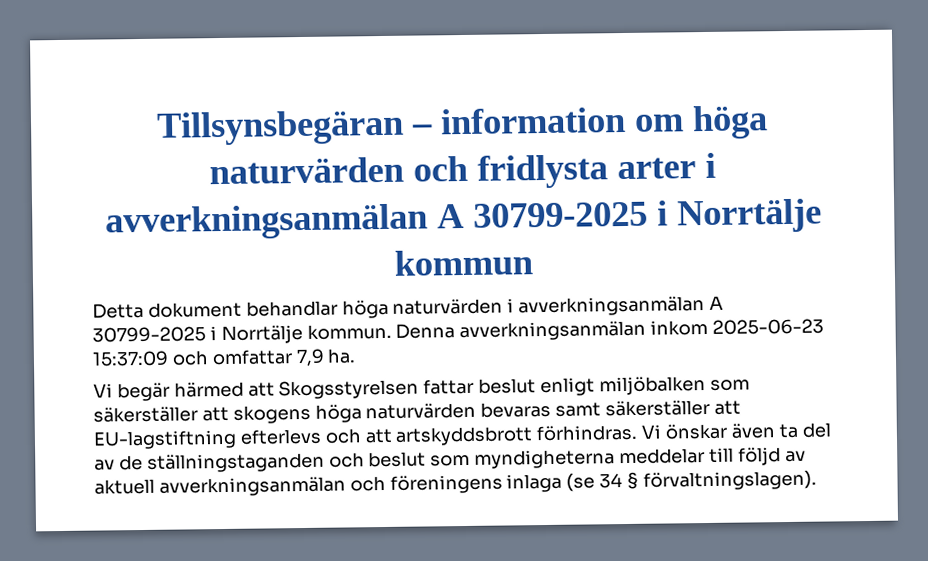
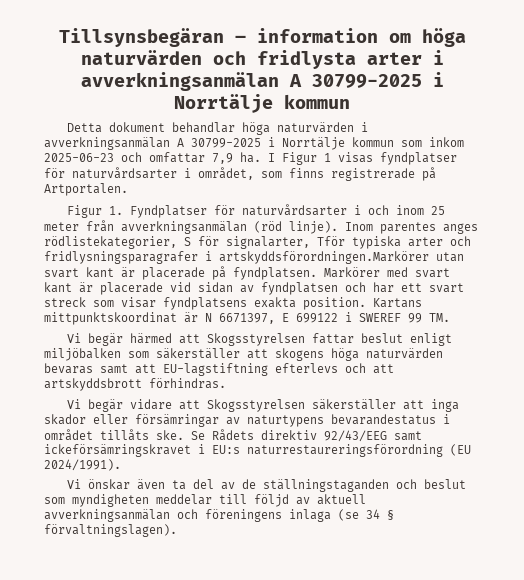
[306,320,647,342] kommun. Denna avverkningsanmälan -> [352,137,422,147] kommun som
[92,350,169,367] 15:37:09 -> (114, 157) none
(357, 356) none -> [268,152,457,165] [44,167,436,181] [44,183,128,196] [66,204,445,218] [44,220,478,234] [44,236,471,249] [44,251,464,264] [44,266,450,280] [44,282,464,295] [44,297,422,310] [44,312,450,325] I Figur 1 visas fyndplatser för naturvårdsarter i området, som finns registrerade på Artportalen. // Figur 1. Fyndplatser för naturvårdsarter i och inom 25 meter från avverkningsanmälan (röd linje). Inom parentes anges rödlistekategorier, S för signalarter, Tför typiska arter och fridlysningsparagrafer i artskyddsförordningen.Markörer utan svart kant är placerade på fyndplatsen. Markörer med svart kant är placerade vid sidan av fyndplatsen och har ett svart streck som visar fyndplatsens exakta position. Kartans mittpunktskoordinat är N 6671397, E 699122 i SWEREF 99 TM.
[605,399,711,417] säkerställer -> (128, 369) none
(638, 433) none -> [66,399,459,412] [44,414,450,427] [44,429,422,442] [44,444,471,457] [44,459,121,471] // Vi begär vidare att Skogsstyrelsen säkerställer att inga skador eller försämringar av naturtypens bevarandestatus i området tillåts ske. Se Rådets direktiv 92/43/EEG samt ickeförsämringskravet i EU:s naturrestaureringsförordning (EU 2024/1991). //
[474,449,616,469] myndigheterna -> [72,494,149,507] myndigheten

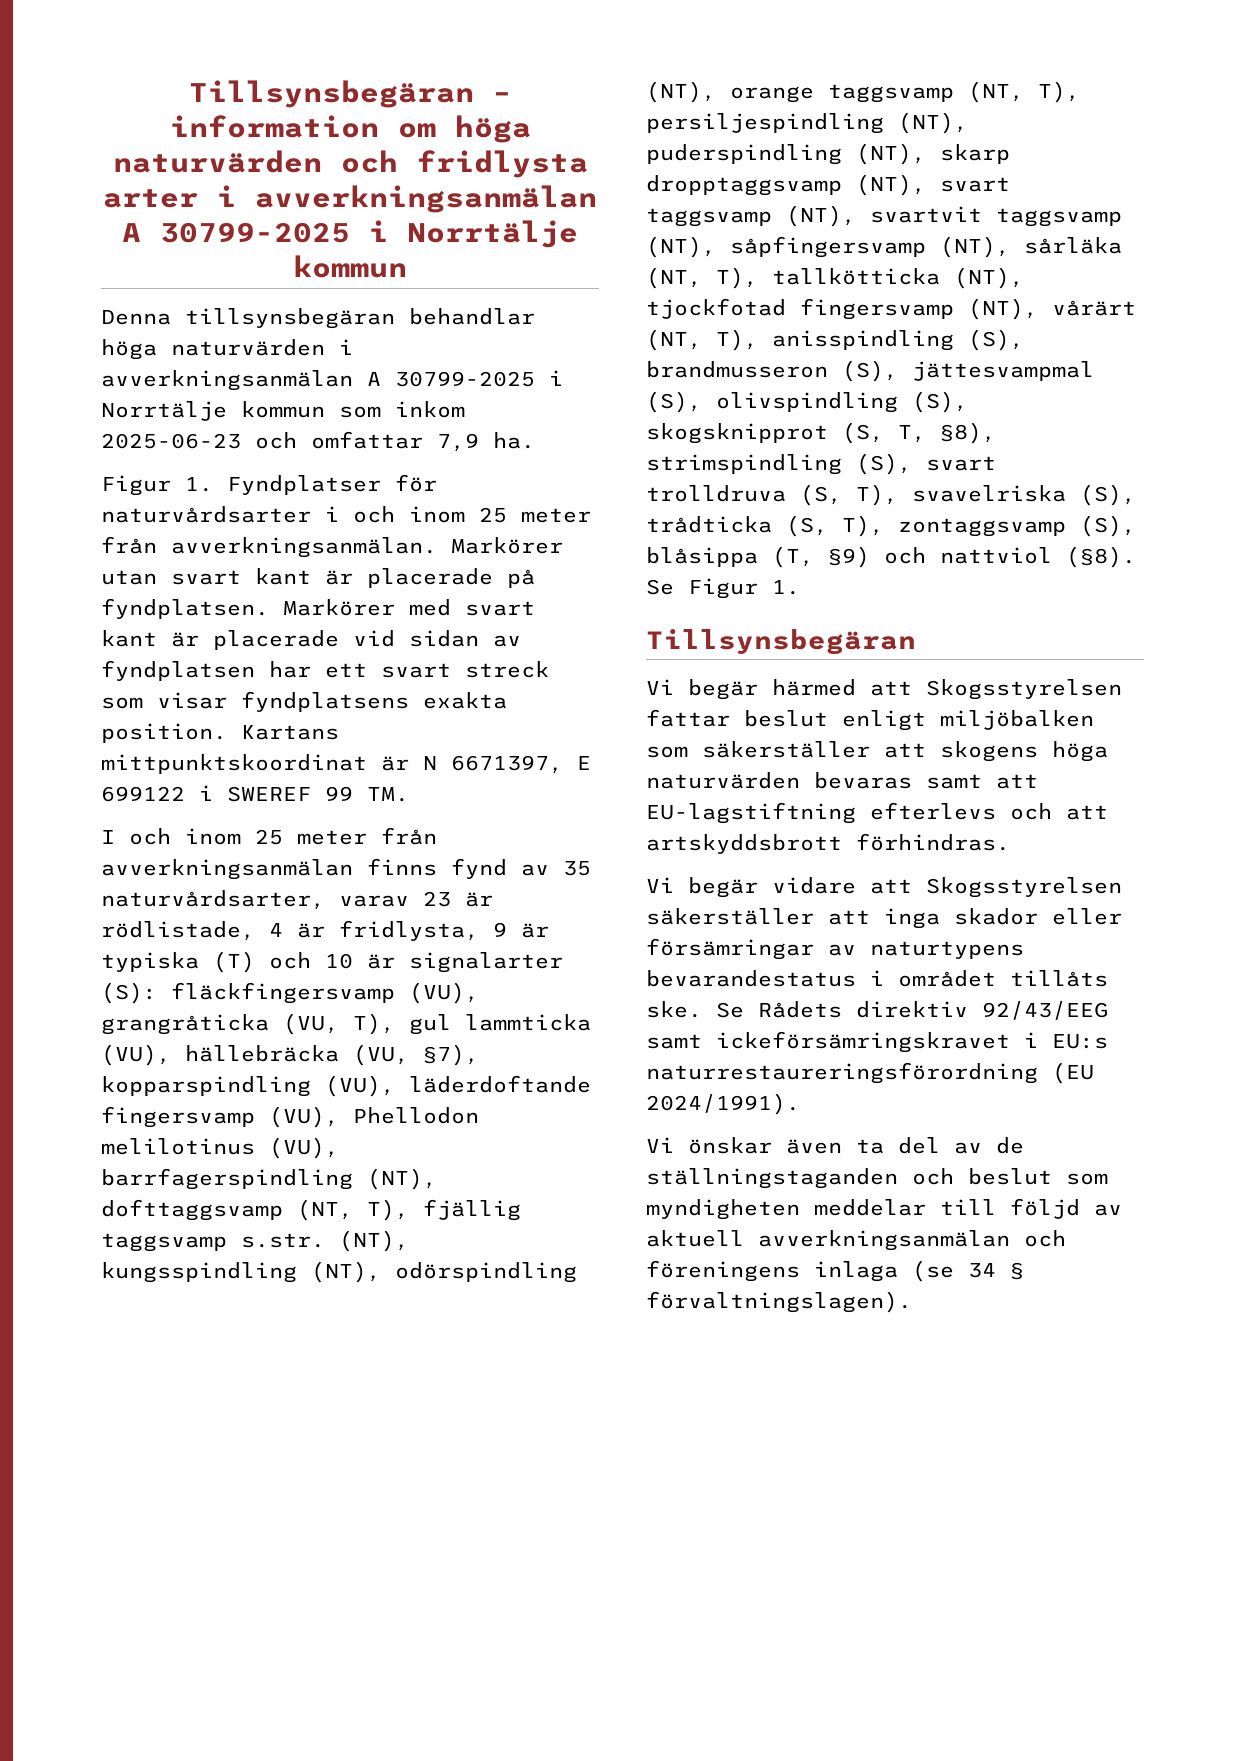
[66,122,165,133] Detta dokument -> [101,308,395,329] Denna tillsynsbegäran
[268,152,457,165] [44,167,436,181] [44,183,128,196] I Figur 1 visas fyndplatser för naturvårdsarter i området, som finns registrerade på Artportalen. -> (535, 440) none
[121,221,478,234] [44,236,471,249] [44,251,429,264] avverkningsanmälan (röd linje). Inom parentes anges rödlistekategorier, S för signalarter, Tför typiska arter och fridlysningsparagrafer i artskyddsförordningen.Markörer -> [171,537,563,558] avverkningsanmälan. Markörer
[345,282,366,292] och -> (255, 670) none
(450, 317) none -> [101,827,437,845] [101,858,591,880] [101,890,493,910] [101,920,549,941] [101,951,563,973] [101,982,479,1004] [101,1013,591,1035] [101,1044,479,1066] [101,1075,591,1097] [101,1106,479,1128] [101,1137,339,1159] [101,1168,437,1190] [101,1199,521,1221] [101,1230,409,1252] [101,1261,577,1283] [646,81,1080,103] [646,112,968,134] [646,143,1010,165] [646,174,1010,196] [646,205,1122,227] [646,236,1122,258] [646,267,1024,289] [646,298,1136,320] [646,329,1024,351] [646,360,1094,382] [646,391,968,413] [646,422,996,444] [646,453,996,475] [646,484,1136,506] [646,515,1136,537] [646,546,1136,568] [646,578,800,599] [646,629,916,655] // I och inom 25 meter från avverkningsanmälan finns fynd av 35 naturvårdsarter, varav 23 är rödlistade, 4 är fridlysta, 9 är typiska (T) och 10 är signalarter (S): fläckfingersvamp (VU), grangråticka (VU, T), gul lammticka (VU), hällebräcka (VU, §7), kopparspindling (VU), läderdoftande fingersvamp (VU), Phellodon melilotinus (VU), barrfagerspindling (NT), dofttaggsvamp (NT, T), fjällig taggsvamp s.str. (NT), kungsspindling (NT), odörspindling (NT), orange taggsvamp (NT, T), persiljespindling (NT), puderspindling (NT), skarp dropptaggsvamp (NT), svart taggsvamp (NT), svartvit taggsvamp (NT), såpfingersvamp (NT), sårläka (NT, T), tallkötticka (NT), tjockfotad fingersvamp (NT), vårärt (NT, T), anisspindling (S), brandmusseron (S), jättesvampmal (S), olivspindling (S), skogsknipprot (S, T, §8), strimspindling (S), svart trolldruva (S, T), svavelriska (S), trådticka (S, T), zontaggsvamp (S), blåsippa (T, §9) och nattviol (§8). Se Figur 1. // Tillsynsbegäran

